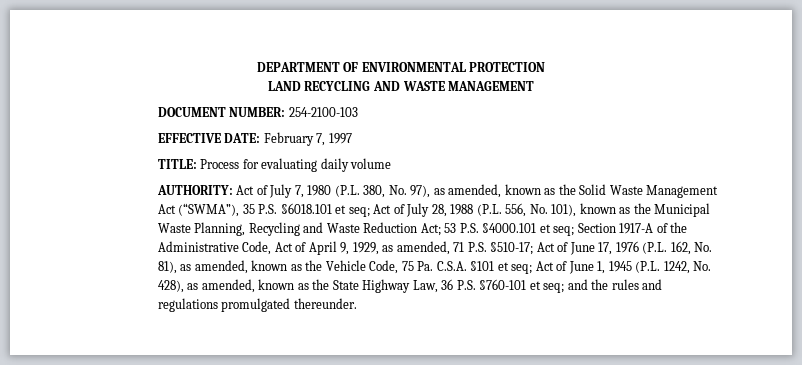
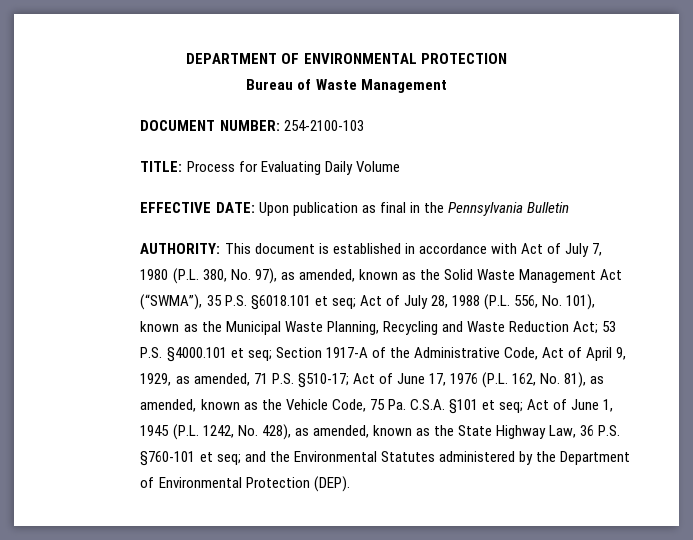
[267,81,535,91] [157,107,358,117] [157,132,352,146] [157,158,392,172] [156,185,233,195] LAND RECYCLING AND WASTE MANAGEMENT // DOCUMENT NUMBER: 254-2100-103 // EFFECTIVE DATE: February 7, 1997 // TITLE: Process for evaluating daily volume // AUTHORITY: -> [246,79,447,93] [140,120,364,131] [140,161,400,175] [140,202,569,216] [140,243,517,254] Bureau of Waste Management // DOCUMENT NUMBER: 254-2100-103 // TITLE: Process for Evaluating Daily Volume // EFFECTIVE DATE: Upon publication as final in the Pennsylvania Bulletin // AUTHORITY: This document is established in accordance with
[611,279,663,290] [157,298,357,312] rules and regulations promulgated thereunder. -> [293,451,630,465] [140,476,350,492] Environmental Statutes administered by the Department of Environmental Protection (DEP).

